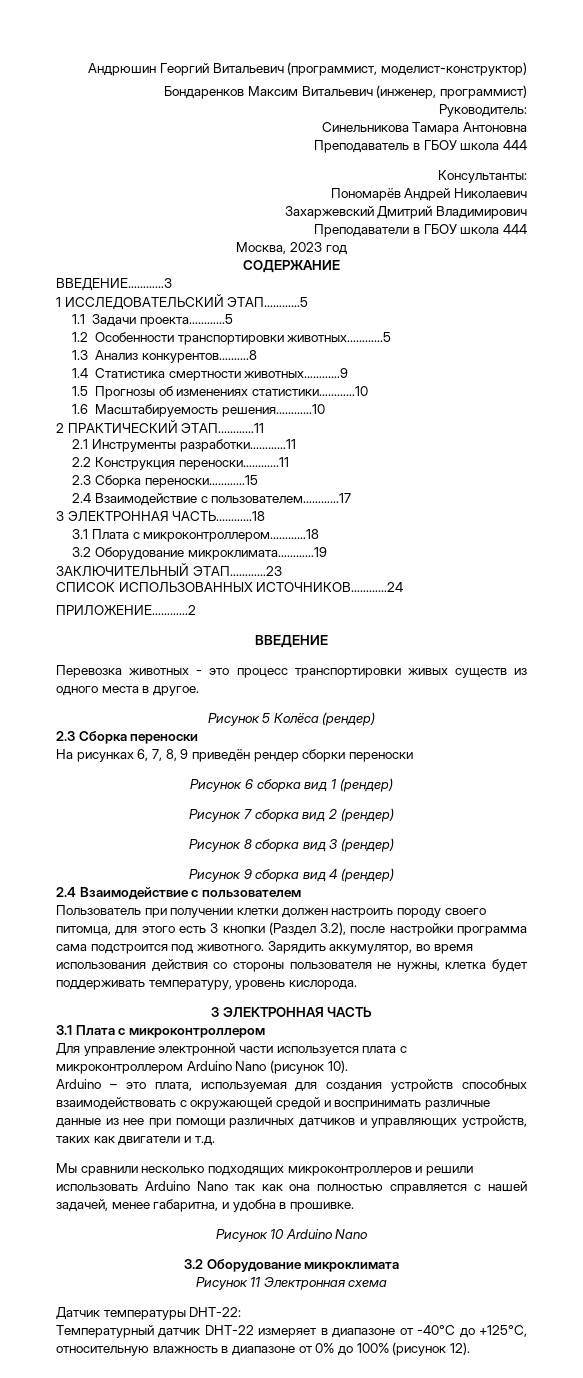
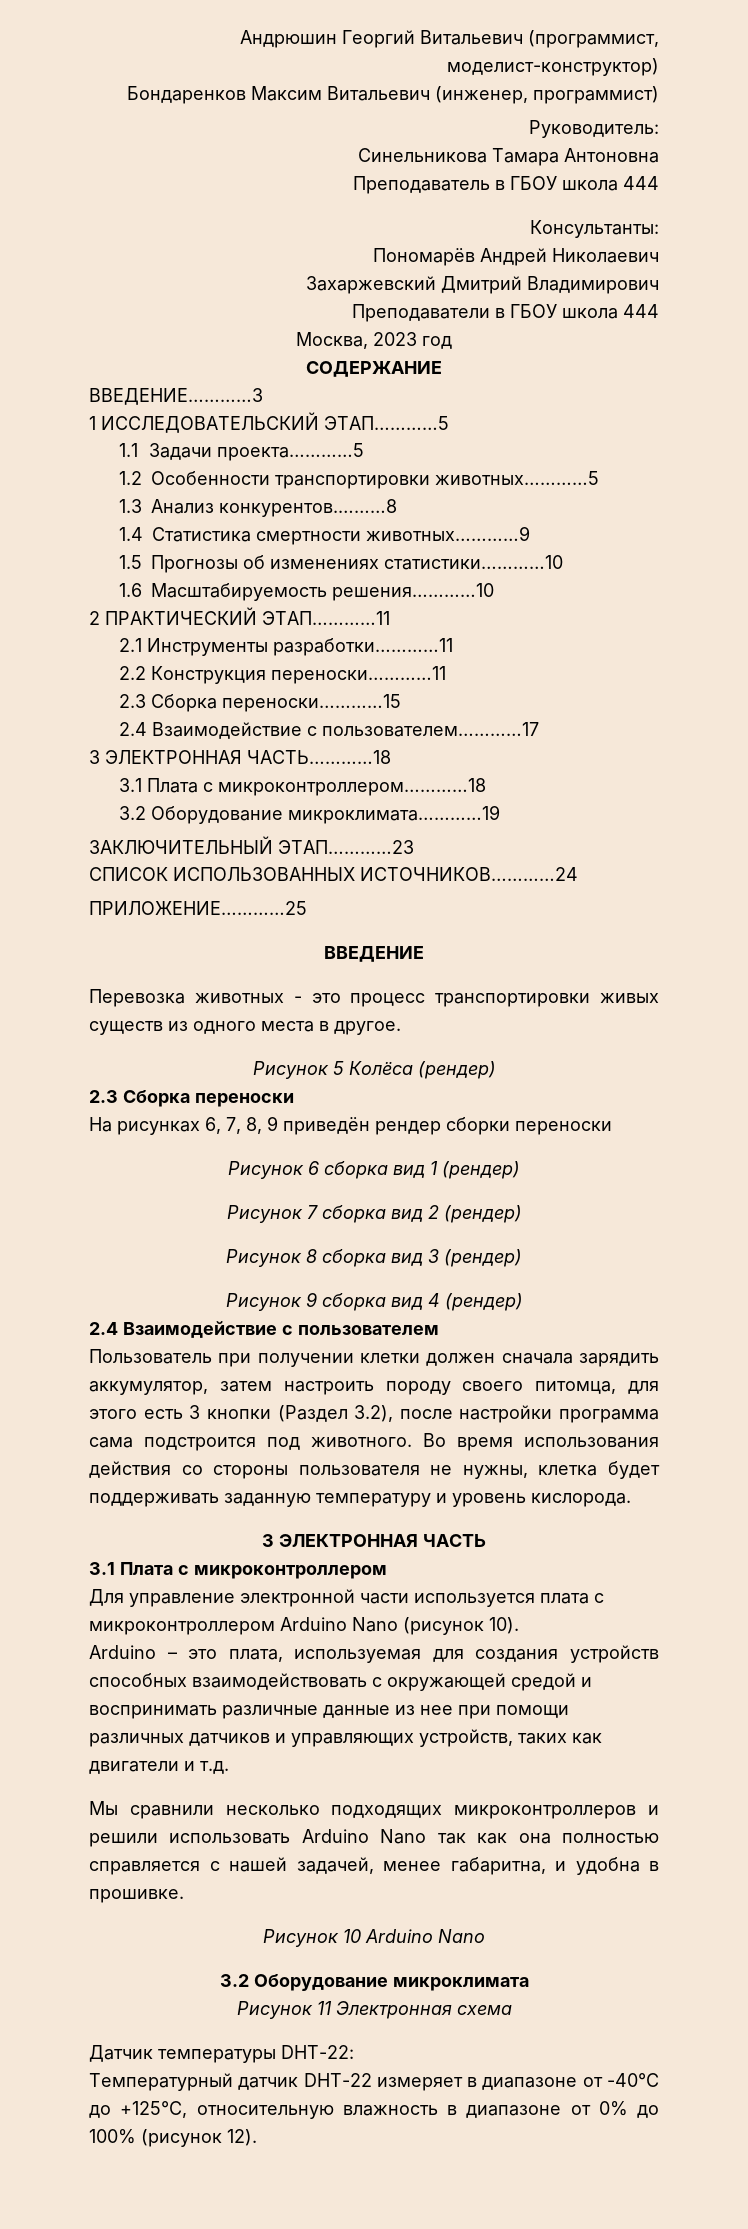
[56,605,196,615] ПРИЛОЖЕНИЕ…………2 -> [89,901,307,915] ПРИЛОЖЕНИЕ…………25
(328, 913) none -> [501,1353,659,1367] [89,1381,272,1395] сначала зарядить аккумулятор, затем
[267,941,430,954] Зарядить аккумулятор, во -> [423,1433,446,1447] Во
[148,980,232,990] температуру, -> [224,1493,447,1507] заданную температуру и

